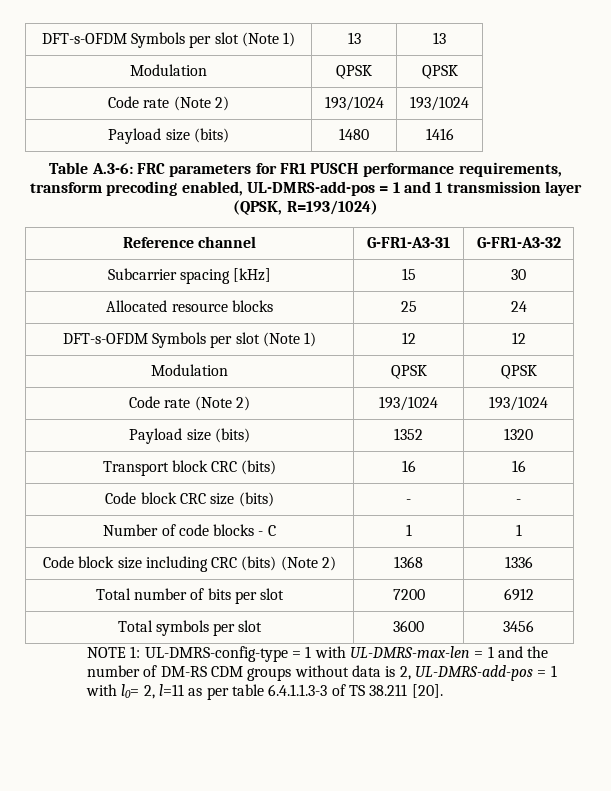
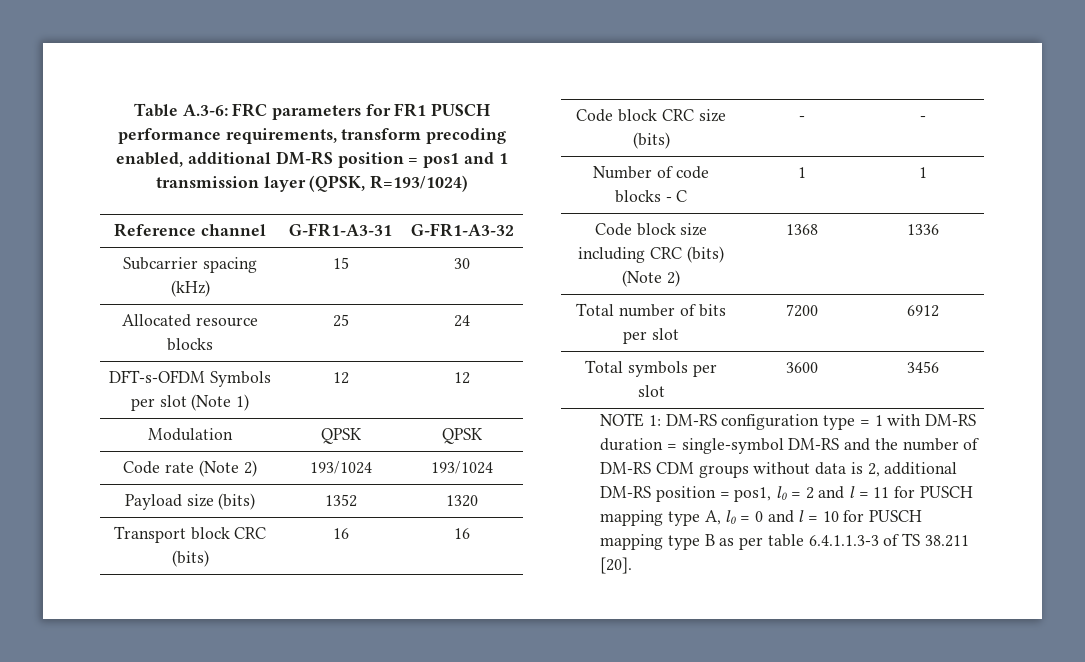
[41,32,296,48] [347,32,361,44] [433,32,446,44] [130,64,207,76] [336,65,372,79] [421,65,458,79] [108,96,229,111] [324,96,384,111] [410,96,469,111] [108,128,229,144] [339,128,369,140] [425,128,454,140] DFT-s-OFDM Symbols per slot (Note 1) | 13 | 13 // Modulation | QPSK | QPSK // Code rate (Note 2) | 193/1024 | 193/1024 // Payload size (bits) | 1480 | 1416 // -> (133, 110) none
[247,181,400,196] UL-DMRS-add-pos = 1 -> [188,151,460,168] additional DM-RS position = pos1
[233,268,272,282] [kHz] -> [170,280,210,297] (kHz)
[144,646,494,662] UL-DMRS-config-type = 1 with UL-DMRS-max-len = 1 -> [665,414,977,430] [600,438,840,454] DM-RS configuration type = 1 with DM-RS duration = single-symbol DM-RS
[414,665,557,681] [86,684,185,699] UL-DMRS-add-pos = 1 with l0= 2, l=11 -> [884,462,958,475] [600,486,973,502] [600,510,923,526] [600,534,715,550] additional DM-RS position = pos1, l0 = 2 and l = 11 for PUSCH mapping type A, l0 = 0 and l = 10 for PUSCH mapping type B

